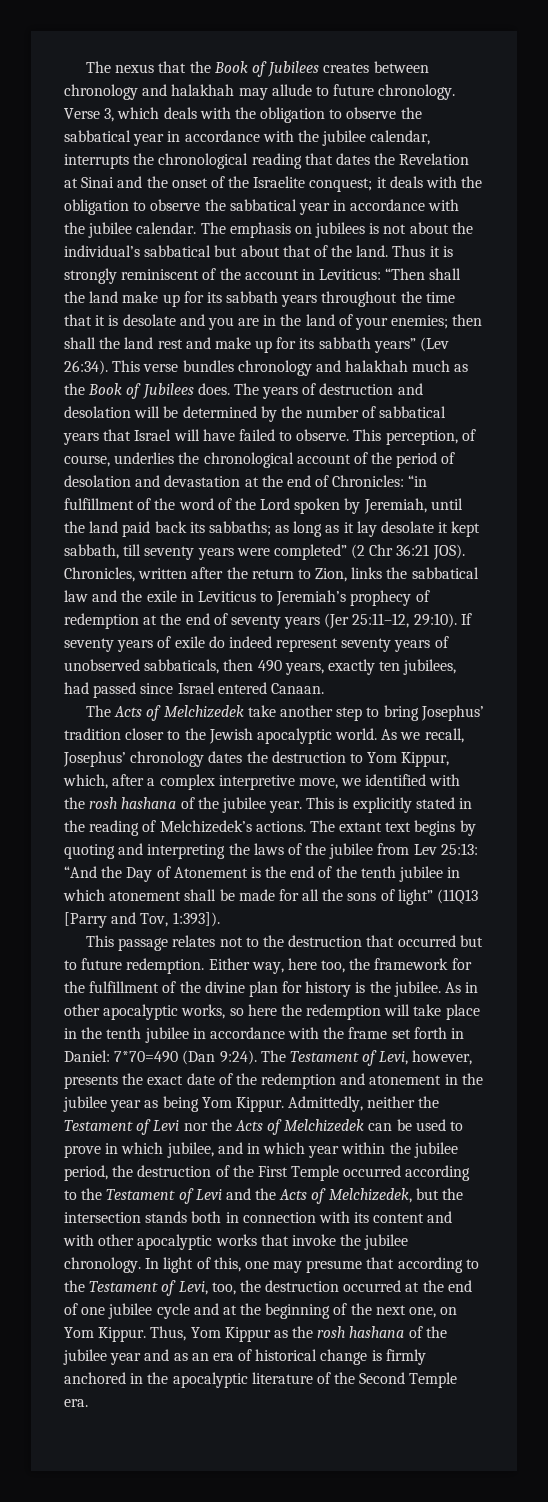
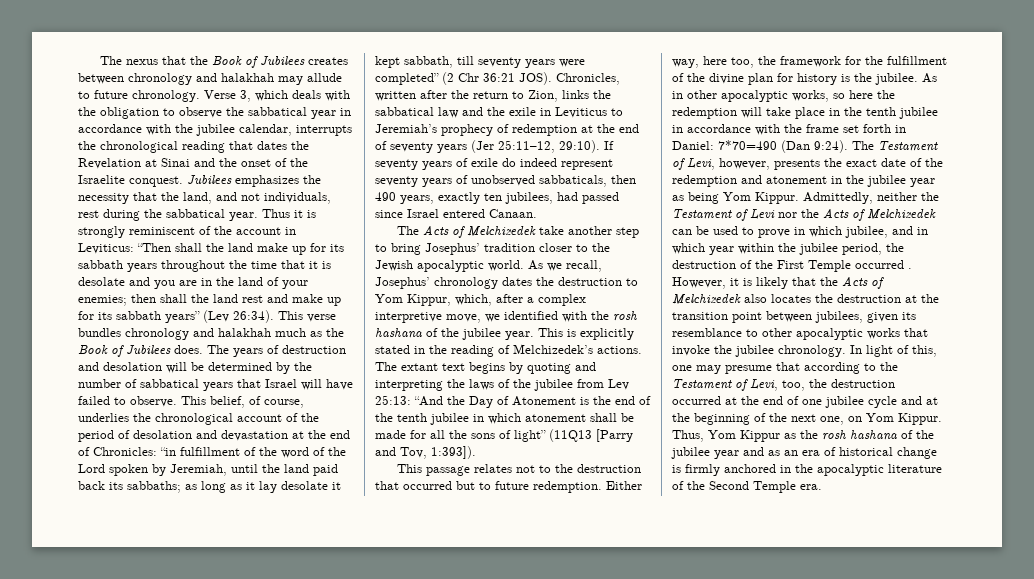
[309,176,483,192] [64,199,460,215] [64,222,473,238] [64,245,389,257] conquest; it deals with the obligation to observe the sabbatical year in accordance with the jubilee calendar. The emphasis on jubilees is not about the individual’s sabbatical but about that of the land. -> [129,175,321,187] [78,192,331,204] [78,209,258,221] conquest. Jubilees emphasizes the necessity that the land, and not individuals, rest during the sabbatical year.
[385,430,458,445] perception, -> [210,396,245,408] belief,
[405,1165,471,1181] [64,1188,464,1204] [64,1211,453,1223] [63,1234,94,1246] according to the Testament of Levi and the Acts of Melchizedek, but the intersection stands both in connection with its content and with -> [908,268,912,269] [672,276,884,289] [672,294,939,305] [672,311,916,323] [672,328,758,337] . However, it is likely that the Acts of Melchizedek also locates the destruction at the transition point between jubilees, given its resemblance to

